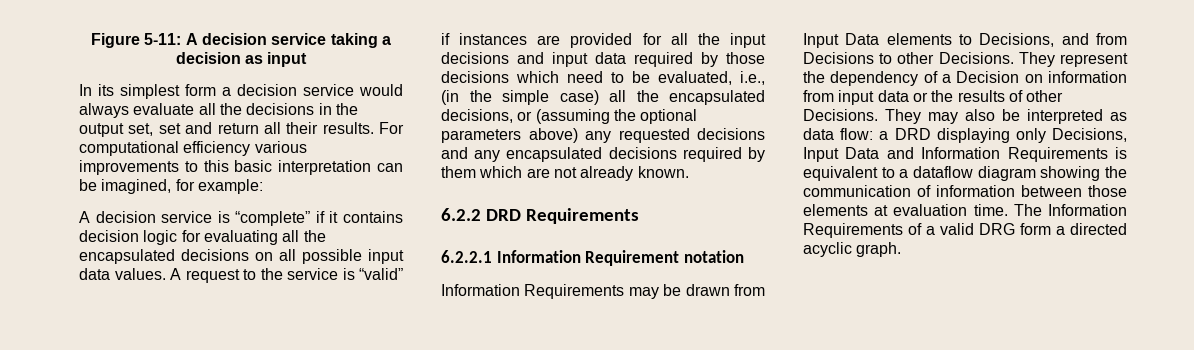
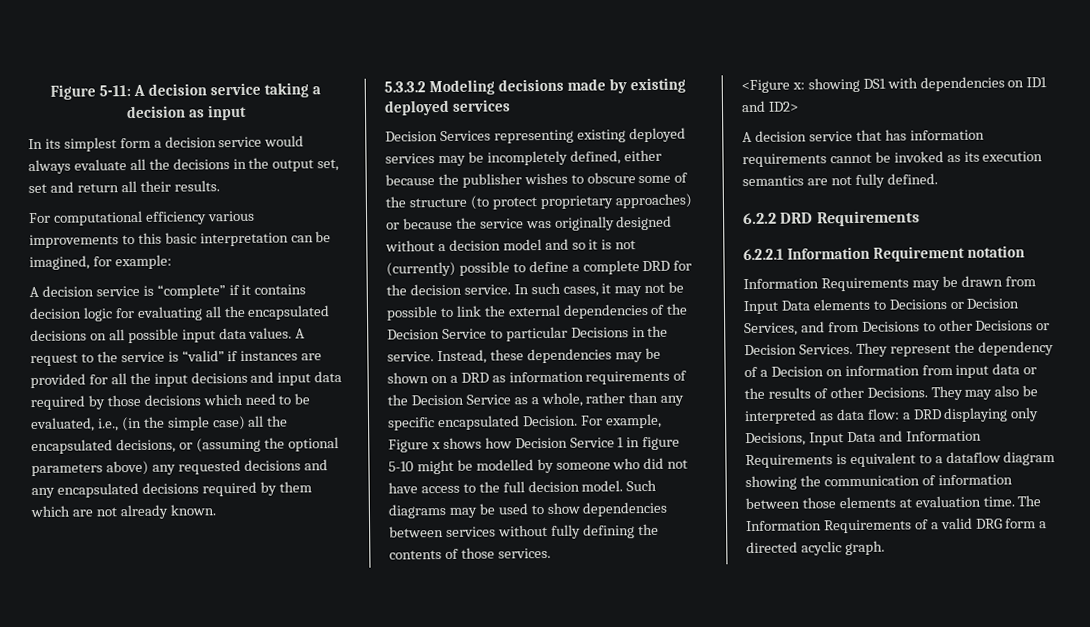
(374, 128) none -> (220, 186) //
(689, 172) none -> [384,77,686,96] [384,99,511,116] [385,127,686,144] [385,149,662,167] [385,172,689,188] [385,193,692,210] [386,215,673,231] [385,238,637,252] [386,260,693,277] [386,281,685,297] [386,303,689,321] [387,325,669,342] [387,347,661,365] [387,370,688,385] [387,391,685,408] [388,413,662,431] [388,436,681,453] [388,457,689,475] [388,479,658,494] [388,501,668,519] [389,523,659,539] [389,547,551,560] [741,76,1048,94] [741,100,799,113] [742,129,985,143] [742,151,1044,168] [742,173,938,188] // 5.3.3.2 Modeling decisions made by existing deployed services // Decision Services representing existing deployed services may be incompletely defined, either because the publisher wishes to obscure some of the structure (to protect proprietary approaches) or because the service was originally designed without a decision model and so it is not (currently) possible to define a complete DRD for the decision service. In such cases, it may not be possible to link the external dependencies of the Decision Service to particular Decisions in the service. Instead, these dependencies may be shown on a DRD as information requirements of the Decision Service as a whole, rather than any specific encapsulated Decision. For example, Figure x shows how Decision Service 1 in figure 5-10 might be modelled by someone who did not have access to the full decision model. Such diagrams may be used to show dependencies between services without fully defining the contents of those services. // <Figure x: showing DS1 with dependencies on ID1 and ID2> // A decision service that has information requirements cannot be invoked as its execution semantics are not fully defined.
[979,33,1055,47] Decisions, -> [888,298,1020,310] [744,322,798,337] Decisions or Decision Services,
[938,52,1014,64] Decisions. -> [975,320,1051,331] [744,343,853,356] Decisions or Decision Services.

